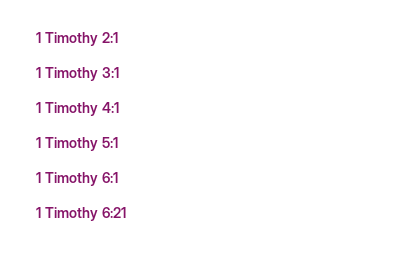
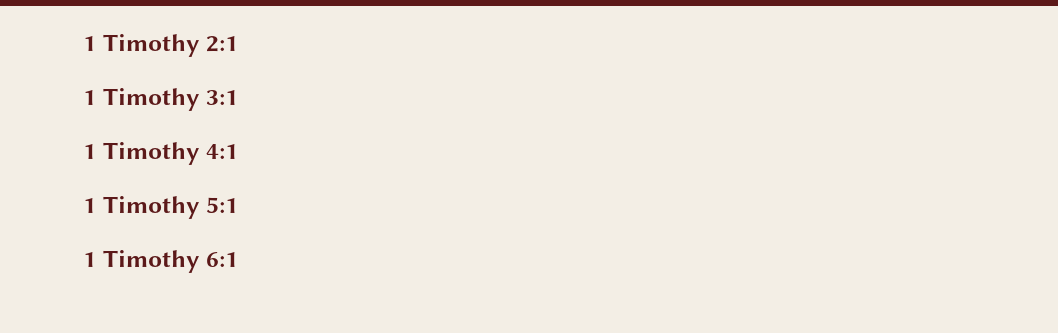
[36,207,126,221] // 1 Timothy 6:21 -> (238, 259) none

